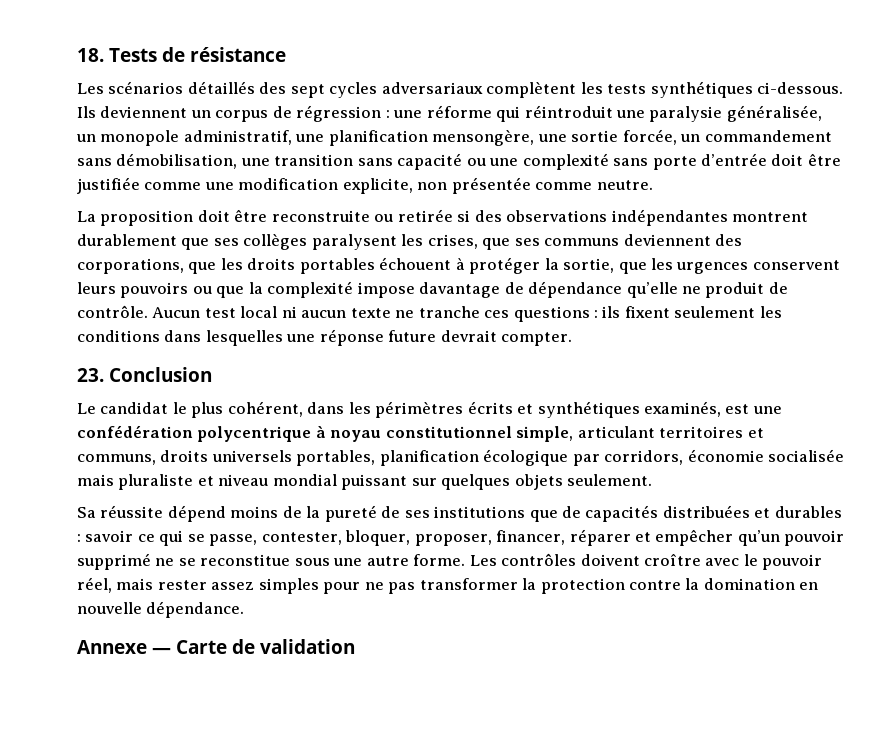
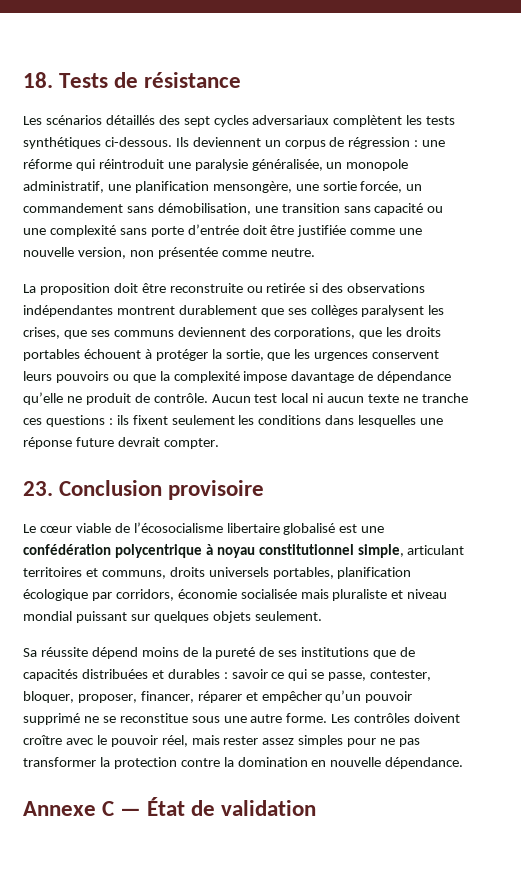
[238,178,413,194] modification explicite, -> [23,247,126,259] nouvelle version,
(212, 374) none -> [168,480,265,500] provisoire
[100,401,722,418] candidat le plus cohérent, dans les périmètres écrits et synthétiques examinés, -> [39,522,336,535] cœur viable de l’écosocialisme libertaire globalisé
[152,640,227,654] — Carte -> [102,797,186,816] C — État

